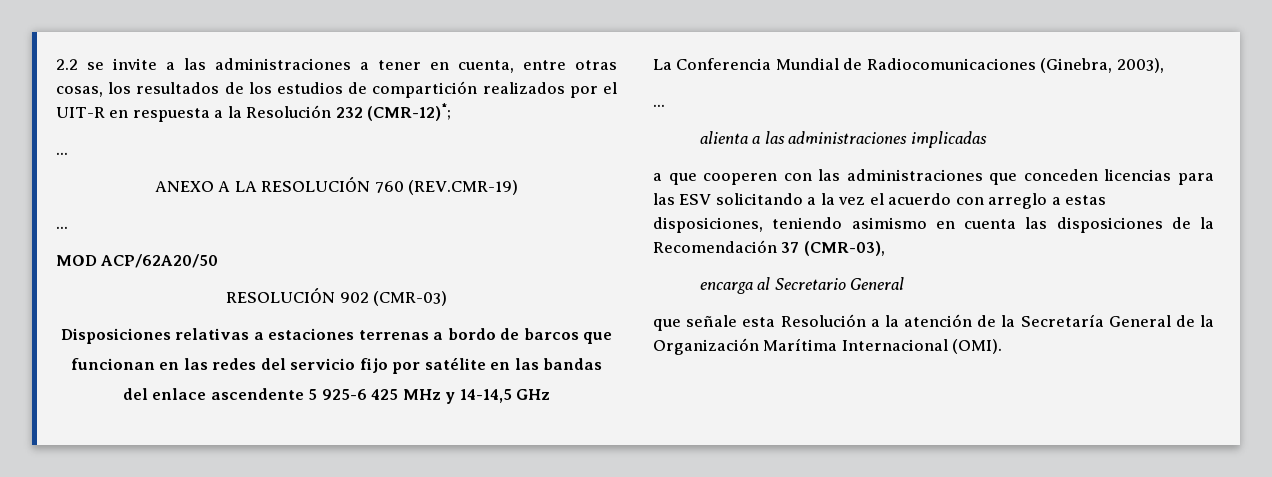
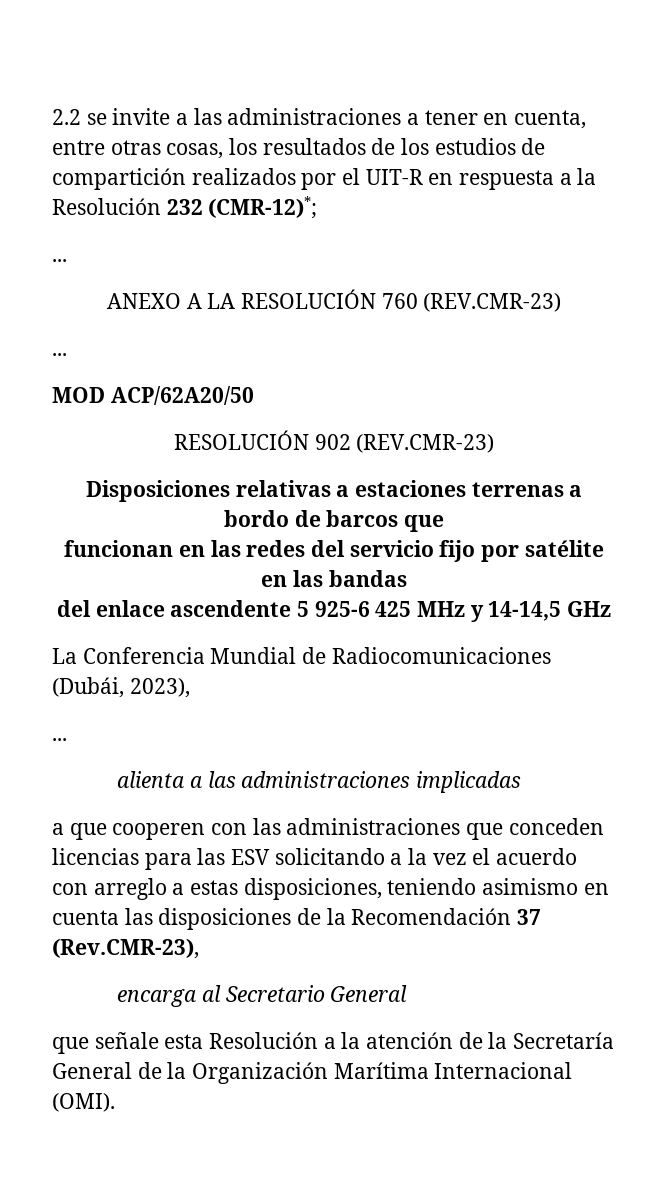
[408,180,519,195] (REV.CMR-19) -> [423,293,562,312] (REV.CMR-23)
[372,291,447,306] (CMR-03) -> [356,434,495,453] (REV.CMR-23)
[1040,58,1164,73] (Ginebra, 2003), -> [52,677,190,698] (Dubái, 2023),
[803,241,885,256] (CMR-03), -> [52,938,199,959] (Rev.CMR-23),

